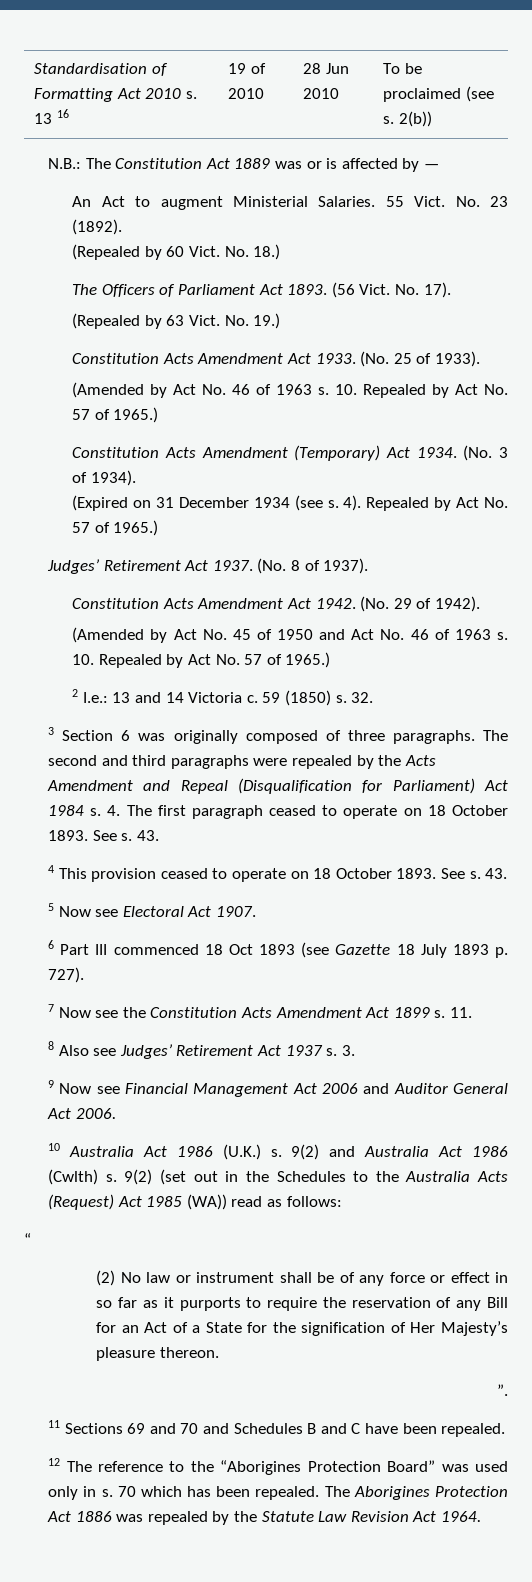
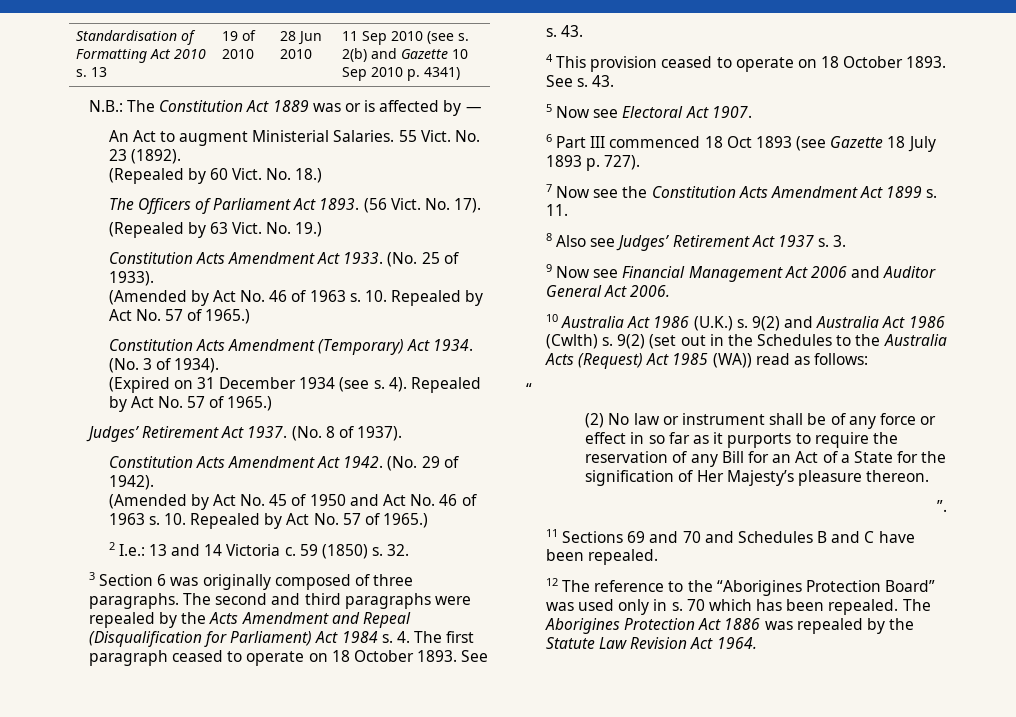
[56,109,69,118] 16 -> (107, 72) none
[383,63,422,74] [383,86,494,102] [383,111,432,127] To be proclaimed (see s. 2(b)) -> [341,31,469,45] [341,48,468,62] [341,67,460,81] 11 Sep 2010 (see s. 2(b) and Gazette 10 Sep 2010 p. 4341)

